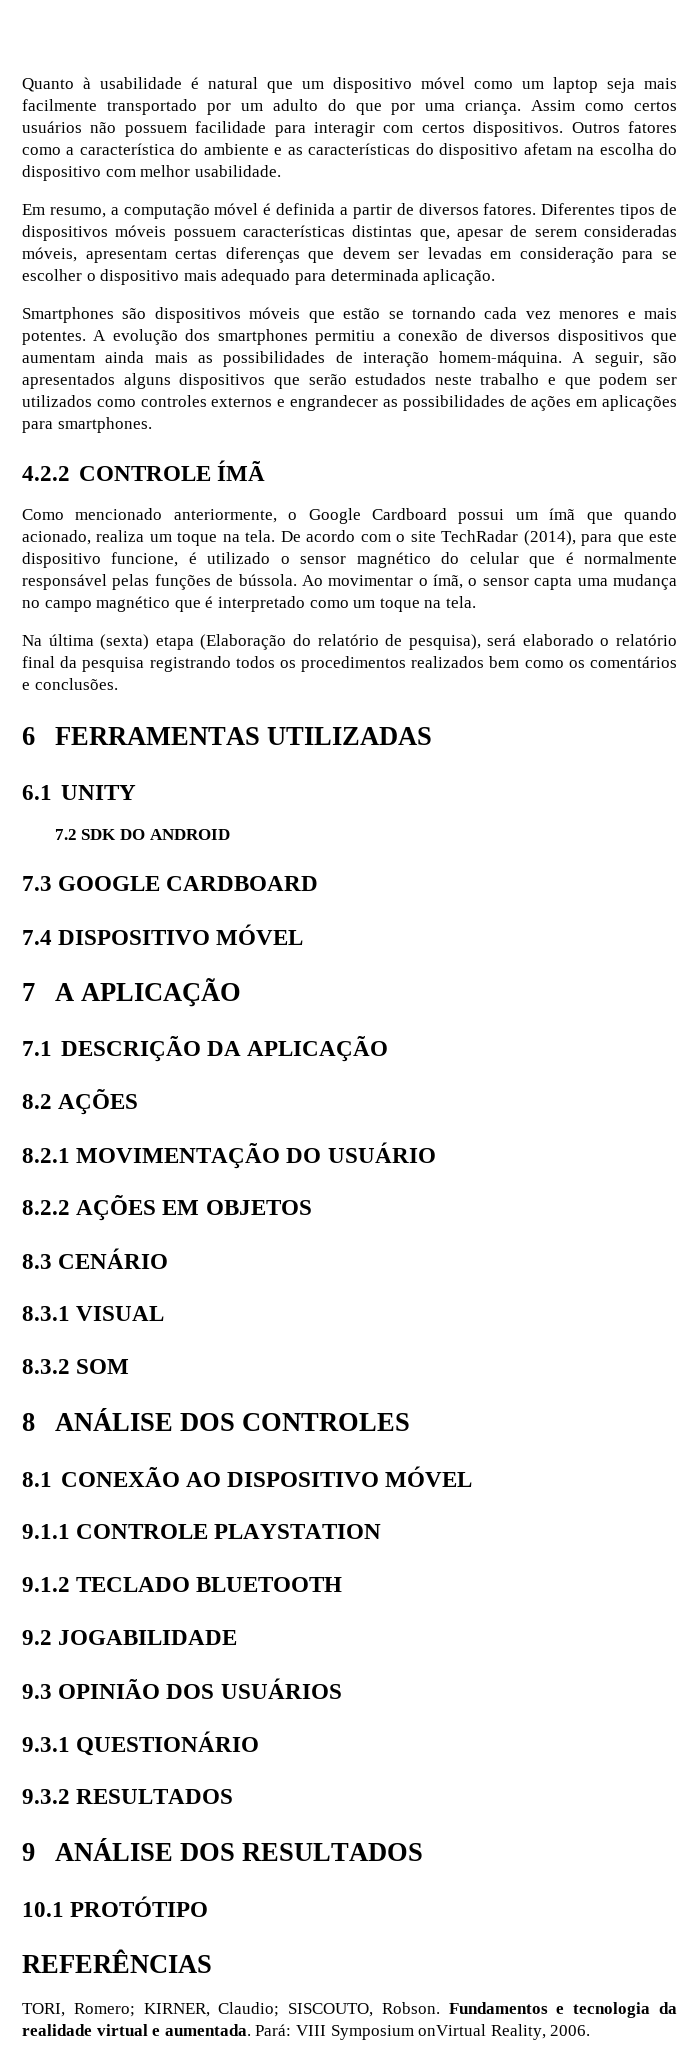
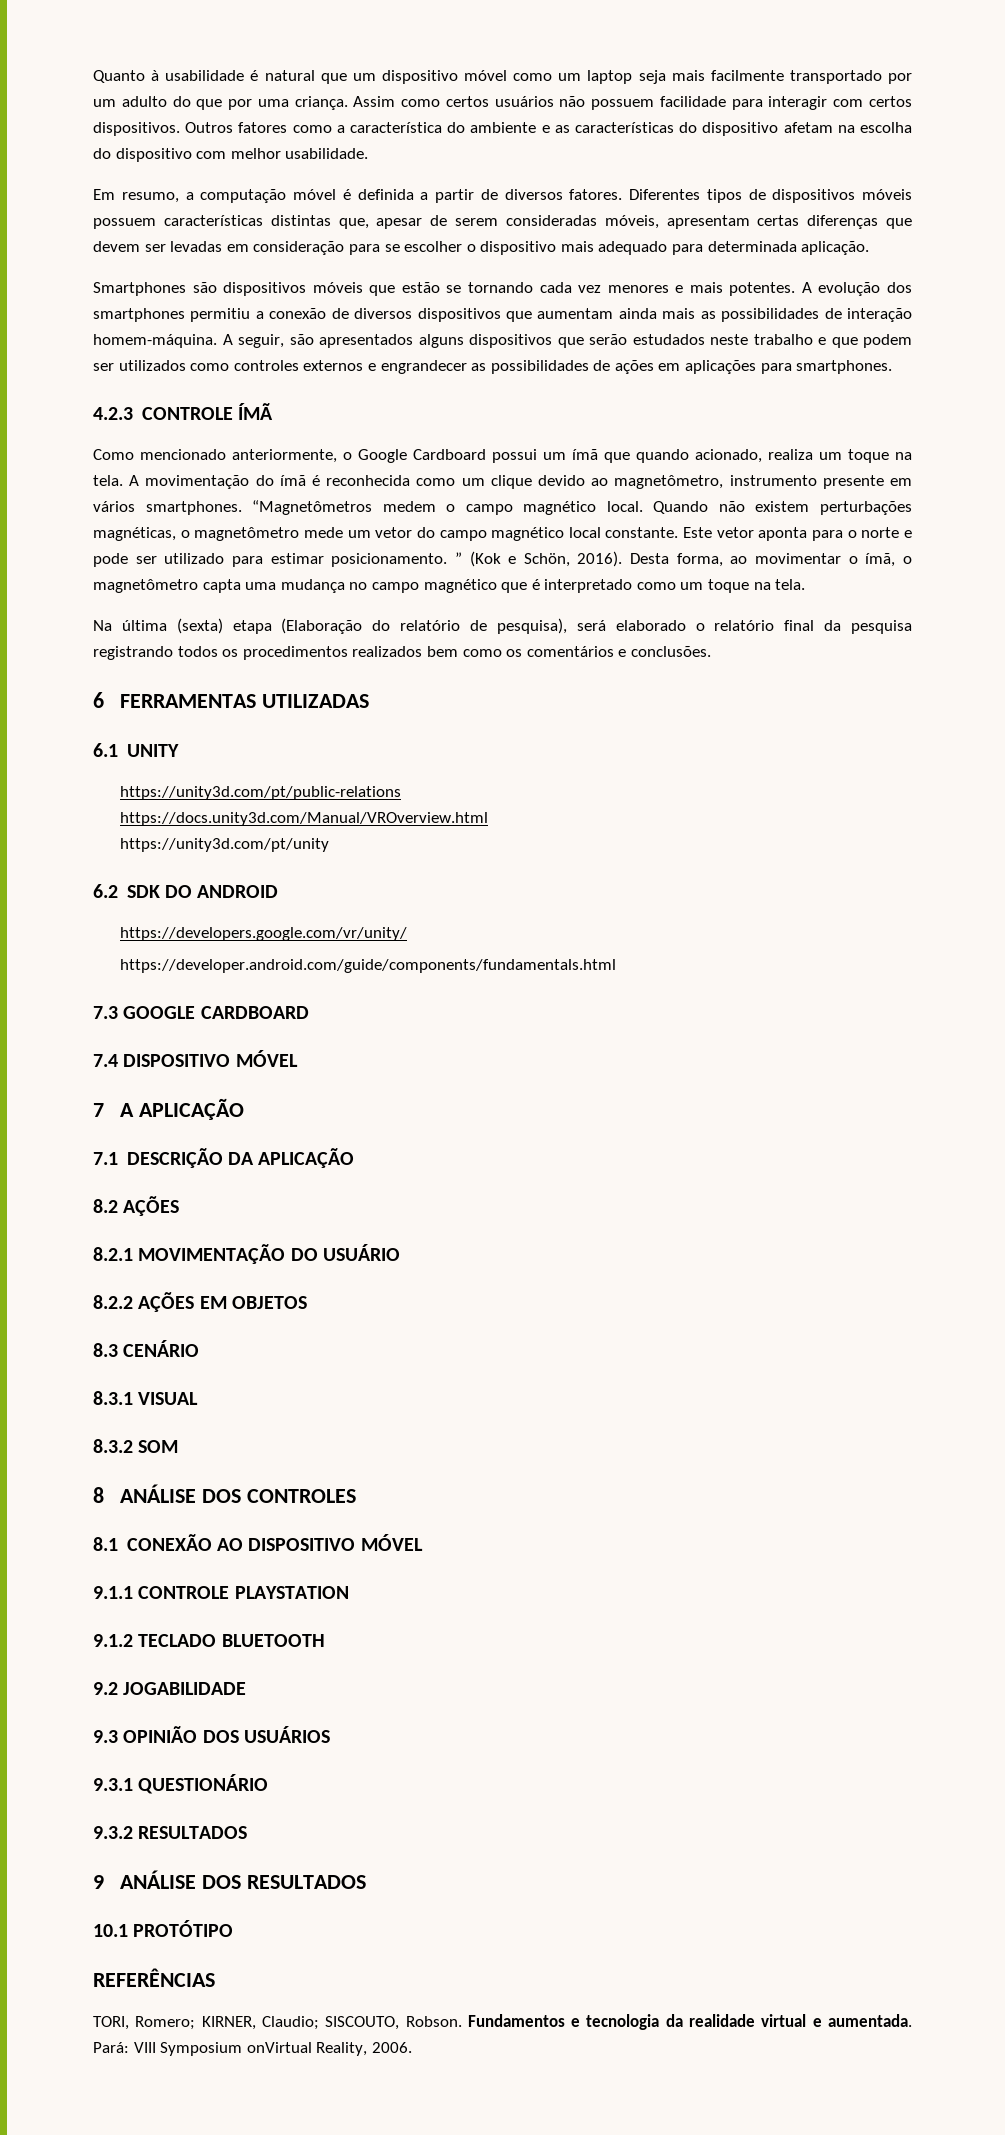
[22,466,70,481] 4.2.2 -> [93,407,133,420] 4.2.3
[280,530,677,546] [22,552,677,568] [22,574,323,590] De acordo com o site TechRadar (2014), para que este dispositivo funcione, é utilizado o sensor magnético do celular que é normalmente responsável pelas funções de bússola. Ao -> [129,475,912,489] [93,500,912,515] [93,527,912,541] [93,551,748,567] A movimentação do ímã é reconhecida como um clique devido ao magnetômetro, instrumento presente em vários smartphones. “Magnetômetros medem o campo magnético local. Quando não existem perturbações magnéticas, o magnetômetro mede um vetor do campo magnético local constante. Este vetor aponta para o norte e pode ser utilizado para estimar posicionamento. ” (Kok e Schön, 2016). Desta forma, ao
[482,578,529,586] sensor -> [93,579,198,593] magnetômetro
[54,829,77,840] 7.2 -> [120,786,402,800] [120,812,489,826] [120,838,330,852] [93,884,118,898] https://unity3d.com/pt/public-relations // https://docs.unity3d.com/Manual/VROverview.html // https://unity3d.com/pt/unity // 6.2
(230, 834) none -> [120,927,408,941] [120,959,617,973] // https://developers.google.com/vr/unity/ // https://developer.android.com/guide/components/fundamentals.html

